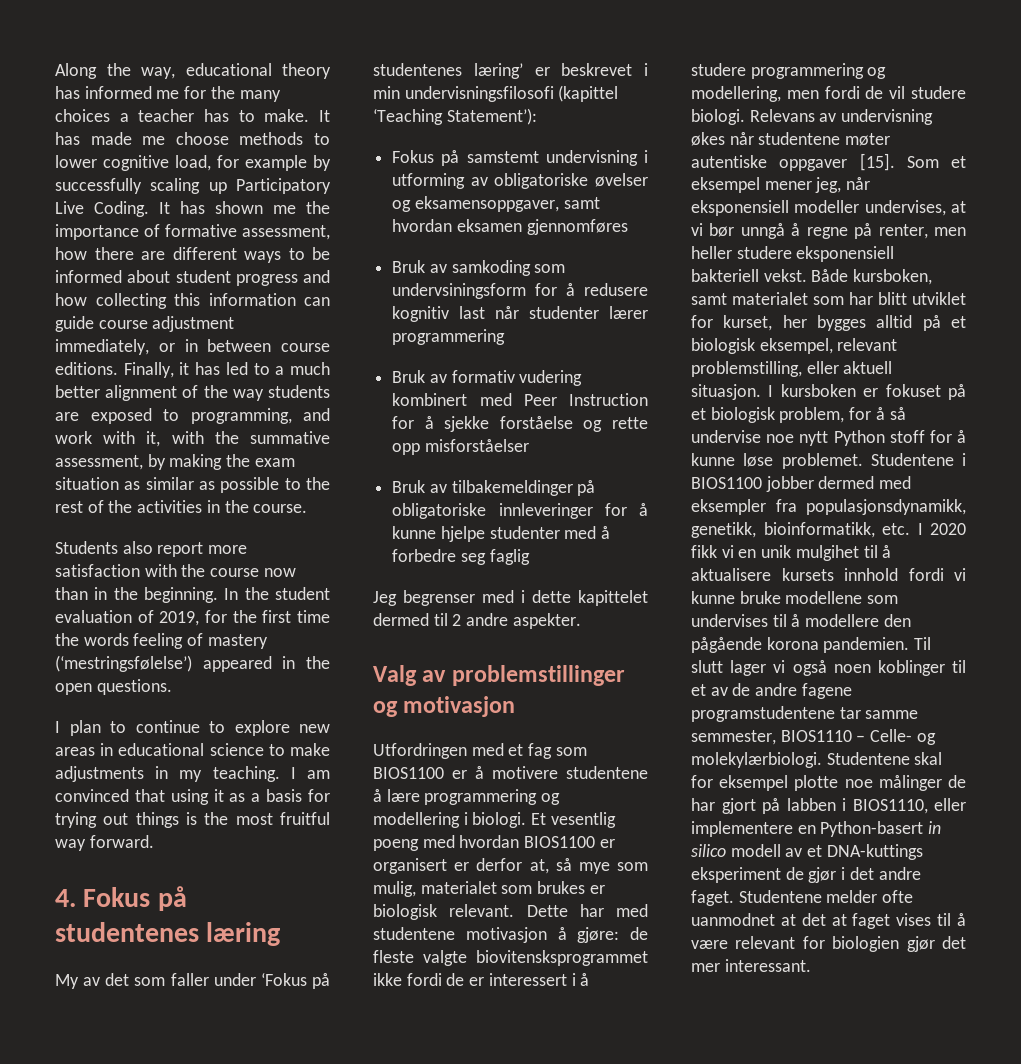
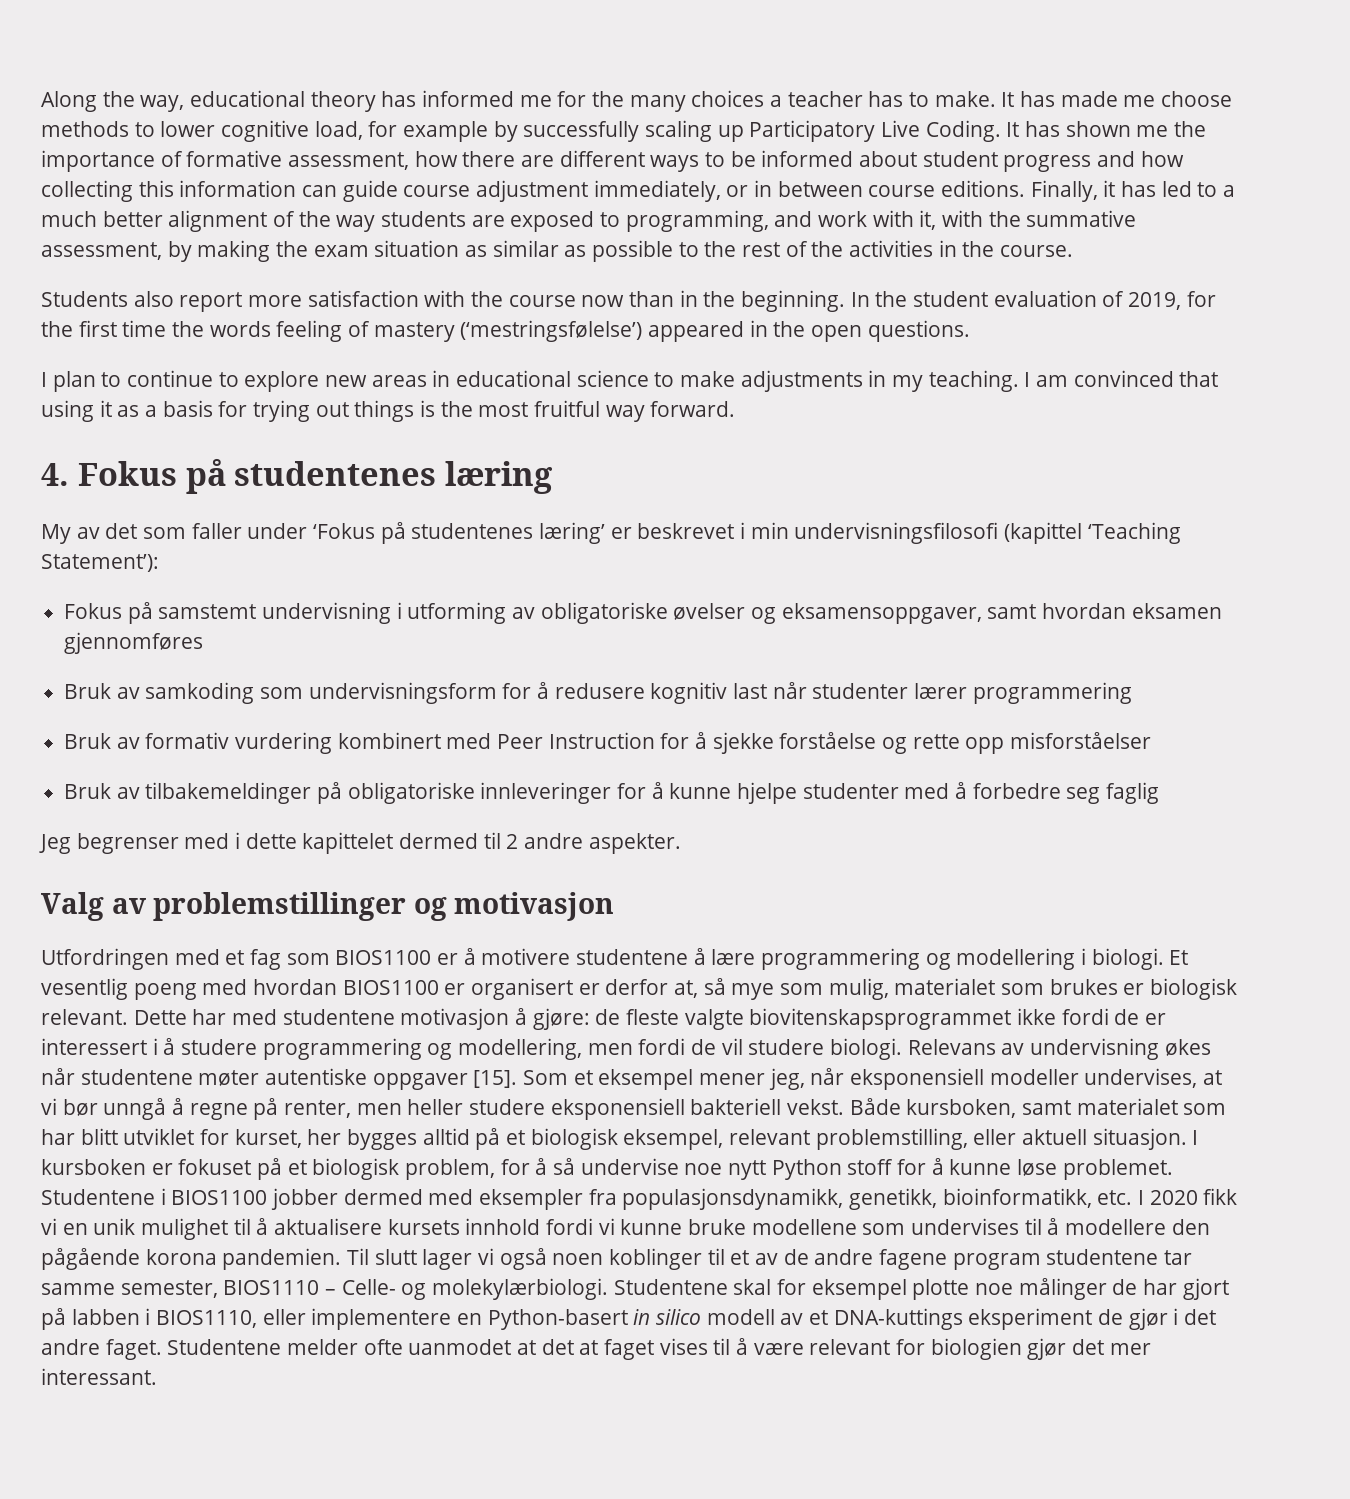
[392,283,527,299] undervsiningsform -> [308,682,497,704] undervisningsform
[519,370,583,386] vudering -> [235,732,333,754] vurdering
[476,950,648,966] biovitensksprogrammet -> [749,1008,1012,1030] biovitenskapsprogrammet
[795,545,859,561] mulgihet -> [141,1218,229,1240] mulighet
[691,706,835,722] programstudentene -> [952,1249,1159,1270] program studentene
[691,730,776,745] semmester, -> [120,1280,218,1298] semester,
[691,913,775,926] uanmodnet -> [408,1339,512,1355] uanmodet

